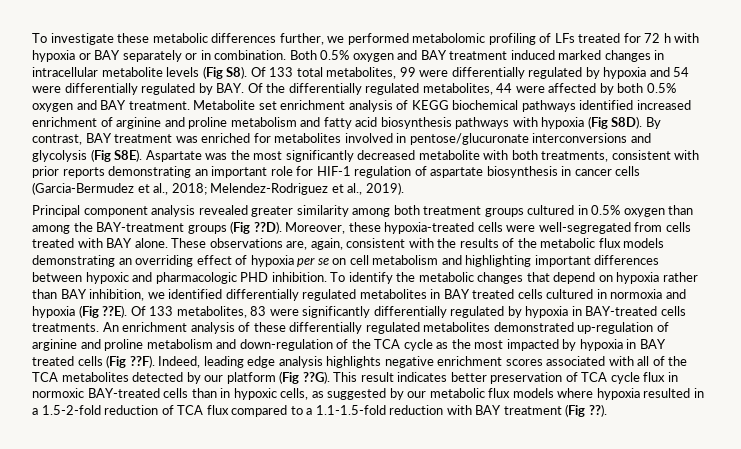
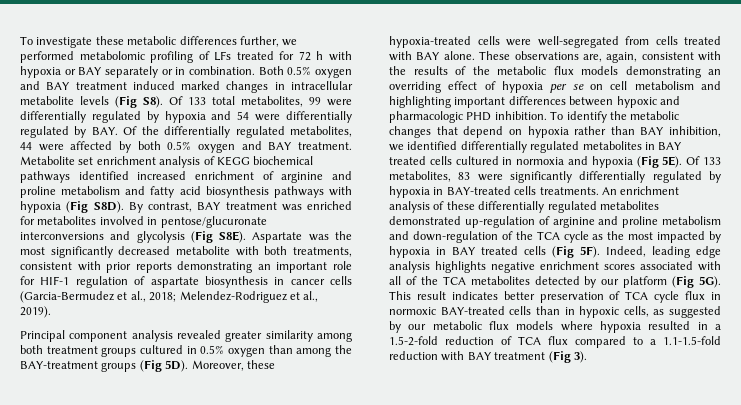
[253,221,282,234] ??D). -> [165,360,189,372] 5D).
[102,305,128,318] ??E). -> [662,156,683,168] 5E).
[129,355,155,368] ??F). -> [580,246,600,258] 5F).
[302,371,330,384] ??G). -> [699,276,721,288] 5G).
[588,404,607,417] ??). -> [573,351,587,363] 3).

